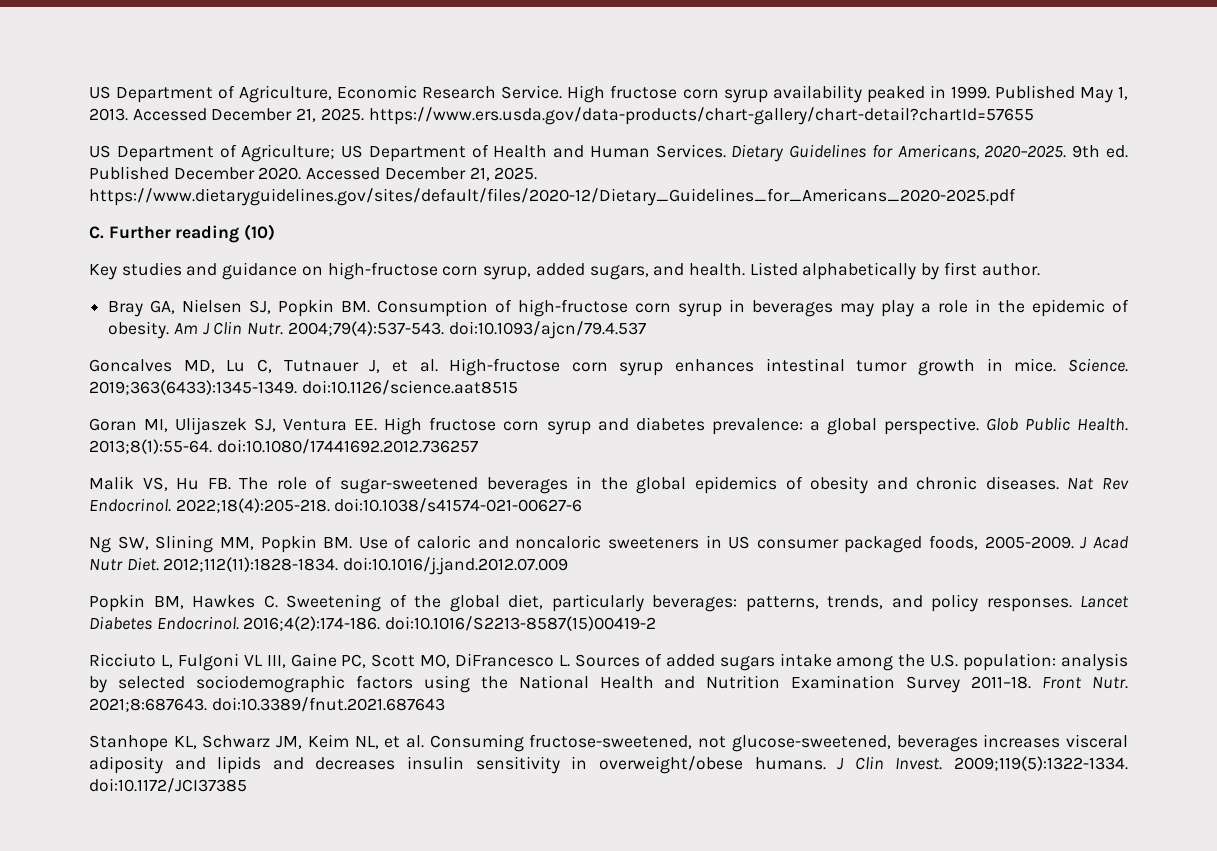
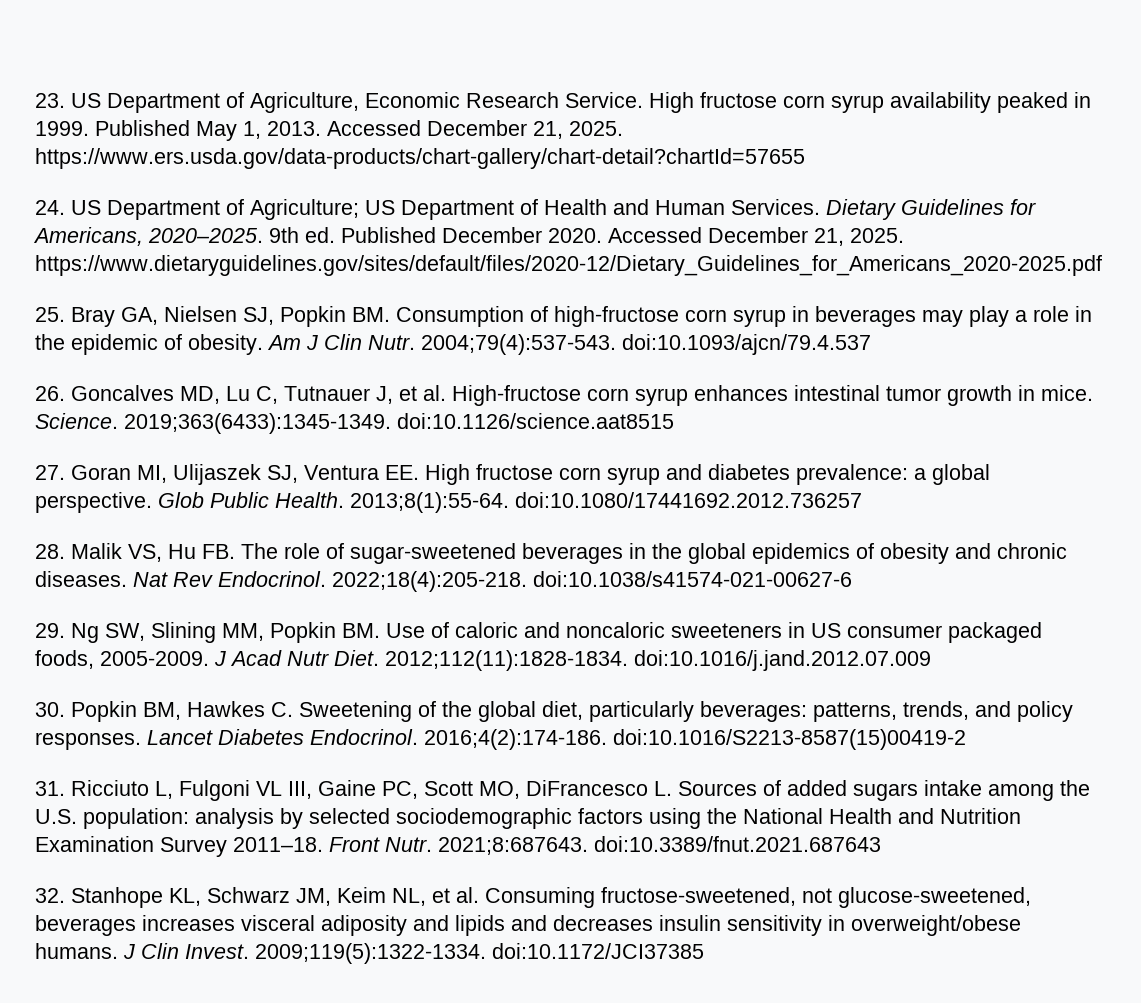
(89, 92) none -> [35,93,65,108] 23.
(1034, 116) none -> [35,200,65,215] 24.
[89,224,276,243] [89,262,1040,280] C. Further reading (10) // Key studies and guidance on high-fructose corn syrup, added sugars, and health. Listed alphabetically by first author. // -> [35,307,65,322] 25.
(646, 330) none -> [35,386,65,401] 26.
(518, 387) none -> [35,465,65,480] 27.
(478, 446) none -> [35,544,65,559] 28.
(583, 505) none -> [35,623,65,638] 29.
(569, 566) none -> [35,702,65,717] 30.
(657, 623) none -> [35,781,65,796] 31.
(445, 704) none -> [35,888,65,903] 32.

